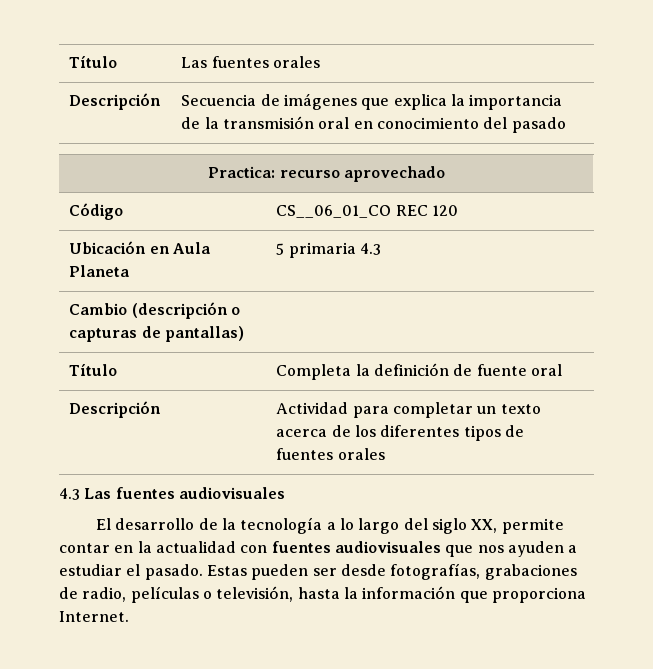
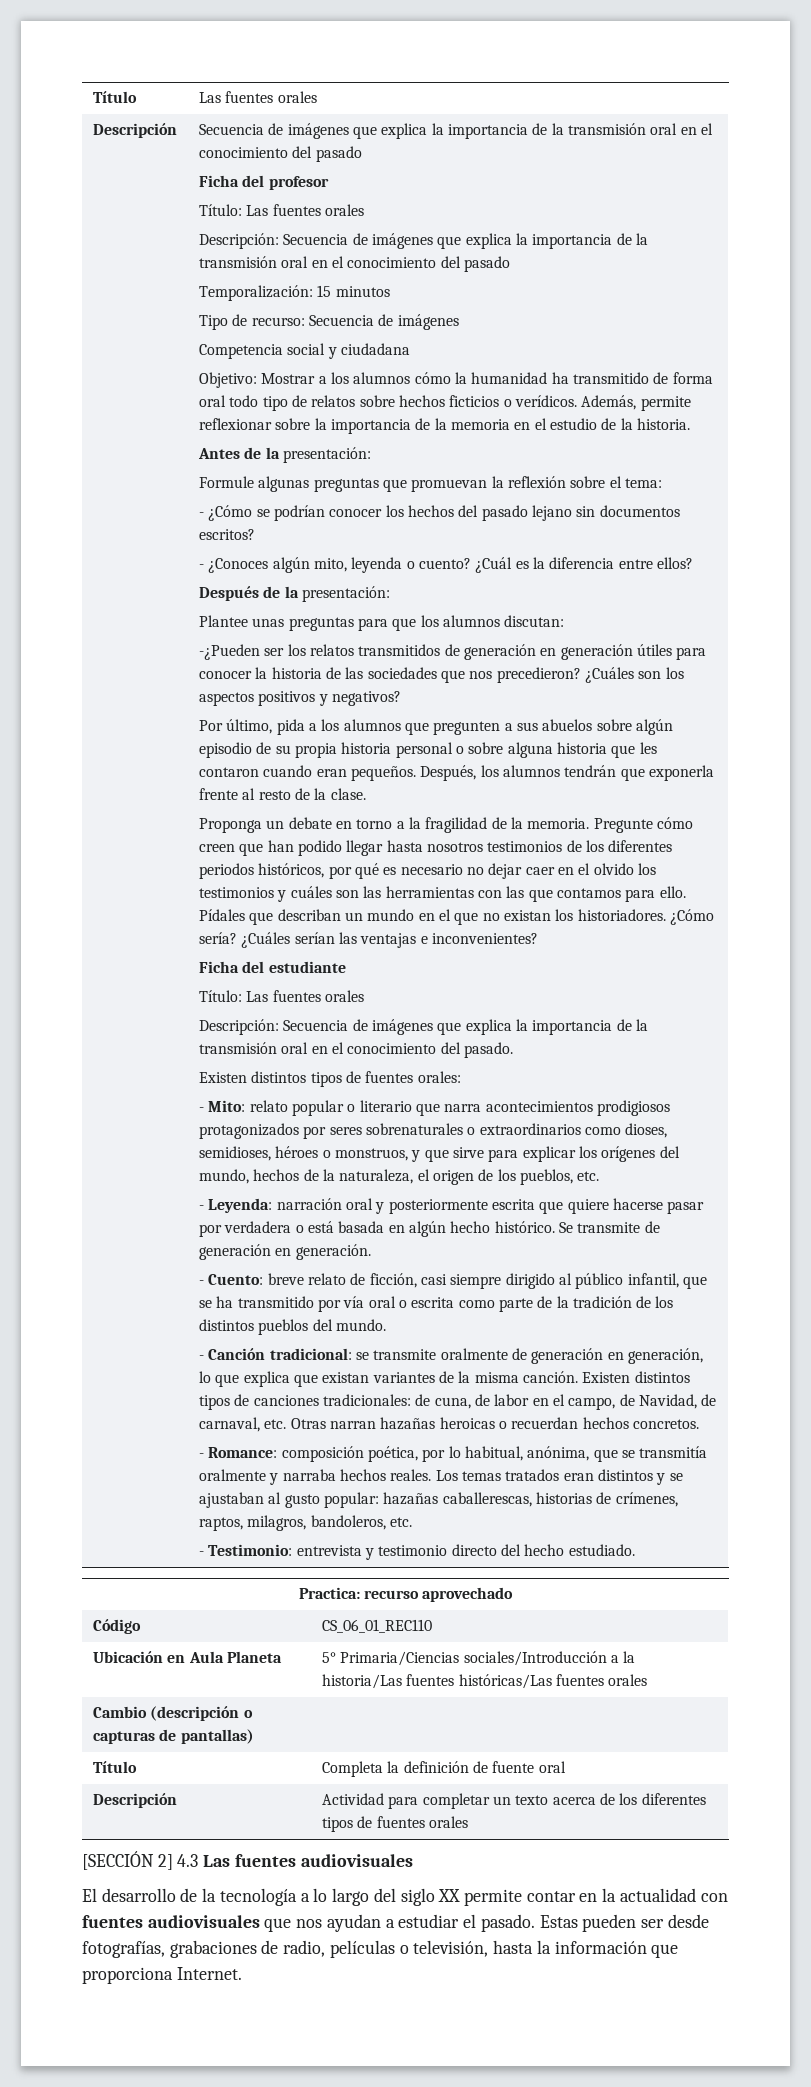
[377,117,566,133] conocimiento del pasado -> [700,123,713,135] [198,146,362,162] [198,175,329,190] [198,204,364,216] [198,233,648,249] [198,256,510,272] [198,285,390,301] [198,314,459,330] [198,343,410,359] [198,372,713,388] [198,395,691,411] [198,418,690,434] [197,447,371,463] [198,476,662,492] [198,505,680,521] [198,529,255,540] [198,557,693,573] [198,586,390,602] [198,615,565,631] [198,644,707,660] [198,667,684,683] [198,691,401,706] [198,719,673,735] [198,742,657,758] [198,765,714,781] [198,788,366,800] [198,817,693,833] [198,840,673,856] [198,863,656,879] [198,886,686,902] [198,909,714,925] [198,932,538,948] [198,961,346,973] [198,990,364,1002] [198,1019,648,1035] [198,1042,513,1058] [198,1071,461,1087] [198,1100,670,1116] [198,1123,668,1139] [198,1146,680,1162] [198,1169,600,1185] [198,1198,705,1214] [198,1221,660,1237] [198,1244,371,1260] [198,1273,707,1289] [198,1296,674,1312] [198,1319,386,1335] [198,1348,703,1364] [198,1371,690,1387] [198,1394,717,1410] [198,1417,699,1432] [198,1446,708,1462] [198,1469,683,1485] [198,1492,678,1508] [198,1515,412,1531] [198,1544,635,1560] el conocimiento del pasado // Ficha del profesor // Título: Las fuentes orales // Descripción: Secuencia de imágenes que explica la importancia de la transmisión oral en el conocimiento del pasado // Temporalización: 15 minutos // Tipo de recurso: Secuencia de imágenes // Competencia social y ciudadana // Objetivo: Mostrar a los alumnos cómo la humanidad ha transmitido de forma oral todo tipo de relatos sobre hechos ficticios o verídicos. Además, permite reflexionar sobre la importancia de la memoria en el estudio de la historia. // Antes de la presentación: // Formule algunas preguntas que promuevan la reflexión sobre el tema: // - ¿Cómo se podrían conocer los hechos del pasado lejano sin documentos escritos? // - ¿Conoces algún mito, leyenda o cuento? ¿Cuál es la diferencia entre ellos? // Después de la presentación: // Plantee unas preguntas para que los alumnos discutan: // -¿Pueden ser los relatos transmitidos de generación en generación útiles para conocer la historia de las sociedades que nos precedieron? ¿Cuáles son los aspectos positivos y negativos? // Por último, pida a los alumnos que pregunten a sus abuelos sobre algún episodio de su propia historia personal o sobre alguna historia que les contaron cuando eran pequeños. Después, los alumnos tendrán que exponerla frente al resto de la clase. // Proponga un debate en torno a la fragilidad de la memoria. Pregunte cómo creen que han podido llegar hasta nosotros testimonios de los diferentes periodos históricos, por qué es necesario no dejar caer en el olvido los testimonios y cuáles son las herramientas con las que contamos para ello. Pídales que describan un mundo en el que no existan los historiadores. ¿Cómo sería? ¿Cuáles serían las ventajas e inconvenientes? // Ficha del estudiante // Título: Las fuentes orales // Descripción: Secuencia de imágenes que explica la importancia de la transmisión oral en el conocimiento del pasado. // Existen distintos tipos de fuentes orales: // - Mito: relato popular o literario que narra acontecimientos prodigiosos protagonizados por seres sobrenaturales o extraordinarios como dioses, semidioses, héroes o monstruos, y que sirve para explicar los orígenes del mundo, hechos de la naturaleza, el origen de los pueblos, etc. // - Leyenda: narración oral y posteriormente escrita que quiere hacerse pasar por verdadera o está basada en algún hecho histórico. Se transmite de generación en generación. // - Cuento: breve relato de ficción, casi siempre dirigido al público infantil, que se ha transmitido por vía oral o escrita como parte de la tradición de los distintos pueblos del mundo. // - Canción tradicional: se transmite oralmente de generación en generación, lo que explica que existan variantes de la misma canción. Existen distintos tipos de canciones tradicionales: de cuna, de labor en el campo, de Navidad, de carnaval, etc. Otras narran hazañas heroicas o recuerdan hechos concretos. // - Romance: composición poética, por lo habitual, anónima, que se transmitía oralmente y narraba hechos reales. Los temas tratados eran distintos y se ajustaban al gusto popular: hazañas caballerescas, historias de crímenes, raptos, milagros, bandoleros, etc. // - Testimonio: entrevista y testimonio directo del hecho estudiado.
[276,205,459,218] CS__06_01_CO REC 120 -> [321,1619,432,1633] CS_06_01_REC110
[276,242,382,258] 5 primaria 4.3 -> [321,1651,636,1666] [321,1674,648,1689] 5° Primaria/Ciencias sociales/Introducción a la historia/Las fuentes históricas/Las fuentes orales
(385, 454) none -> [82,1851,173,1870] [SECCIÓN 2]
[471,519,498,533] XX, -> [438,1889,461,1902] XX
[507,541,564,557] ayuden -> [326,1914,381,1932] ayudan

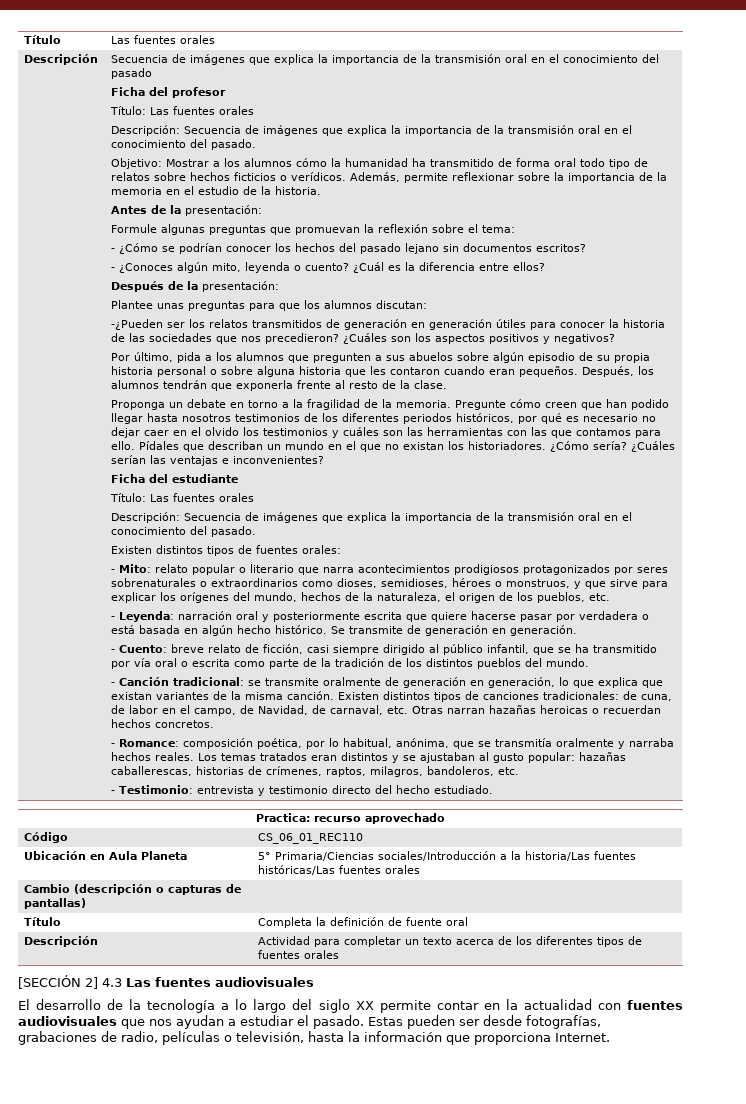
[463,256,510,272] [198,285,390,301] [198,314,459,330] [198,343,410,359] pasado // Temporalización: 15 minutos // Tipo de recurso: Secuencia de imágenes // Competencia social y ciudadana -> [211,139,257,150] pasado.

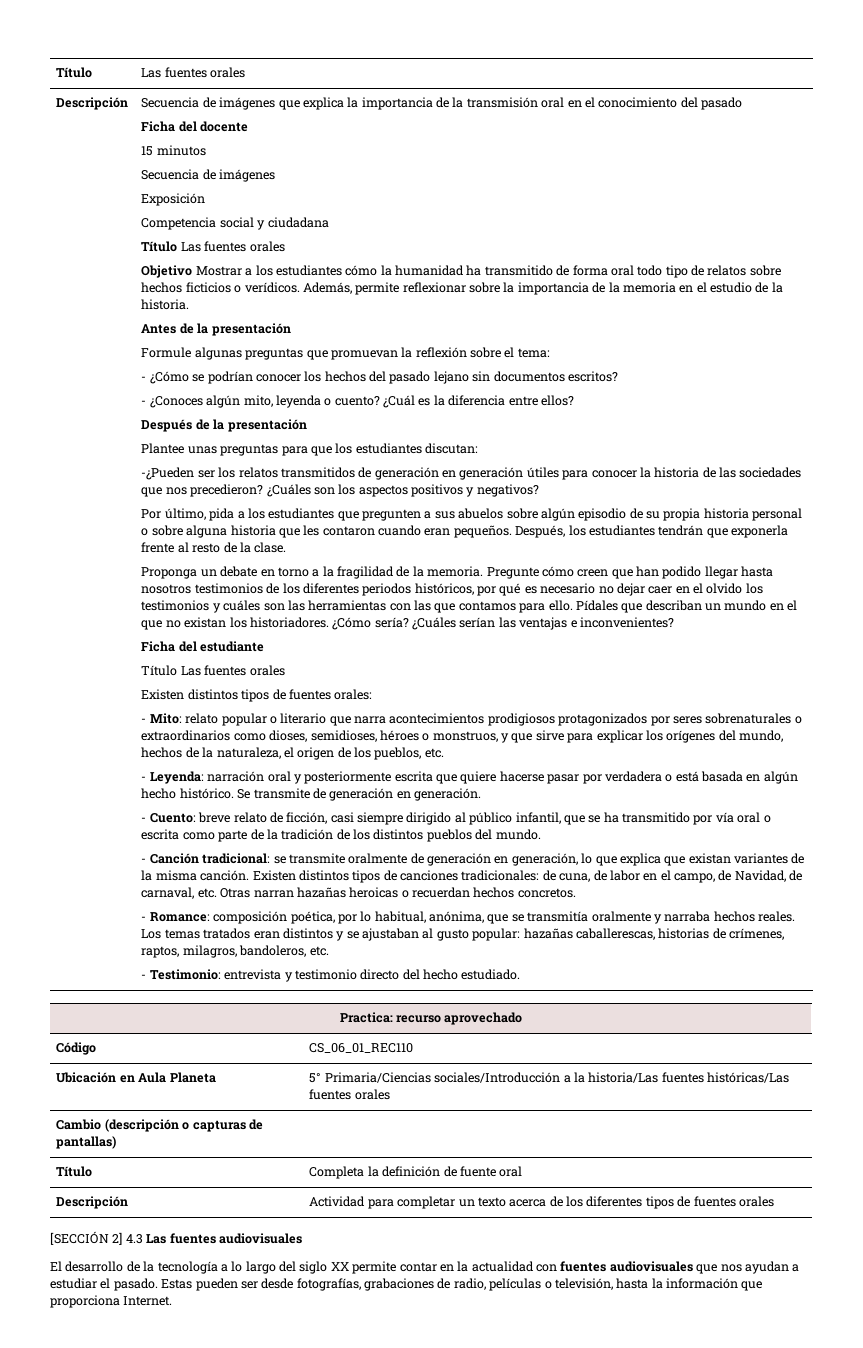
[172,87,227,98] [110,106,255,115] [111,125,633,136] [111,139,257,150] [111,158,163,169] profesor // Título: Las fuentes orales // Descripción: Secuencia de imágenes que explica la importancia de la transmisión oral en el conocimiento del pasado. // Objetivo: -> [200,121,249,132] [141,145,206,156] [141,169,276,182] [141,193,206,206] [141,217,329,230] [141,241,285,252] [141,265,193,278] docente // 15 minutos // Secuencia de imágenes // Exposición // Competencia social y ciudadana // Título Las fuentes orales // Objetivo
[244,158,293,167] alumnos -> [275,265,342,276] estudiantes
[185,205,263,216] presentación: -> [211,323,291,336] presentación
[202,281,280,292] presentación: -> [227,419,307,432] presentación
[324,300,373,309] alumnos -> [355,443,422,454] estudiantes
[236,352,285,361] alumnos -> [268,508,335,519] estudiantes
[111,380,160,389] alumnos -> [588,525,655,536] estudiantes
[110,493,255,502] [111,512,633,523] [111,526,257,537] Título: Las fuentes orales // Descripción: Secuencia de imágenes que explica la importancia de la transmisión oral en el conocimiento del pasado. -> [141,665,285,676] Título Las fuentes orales

